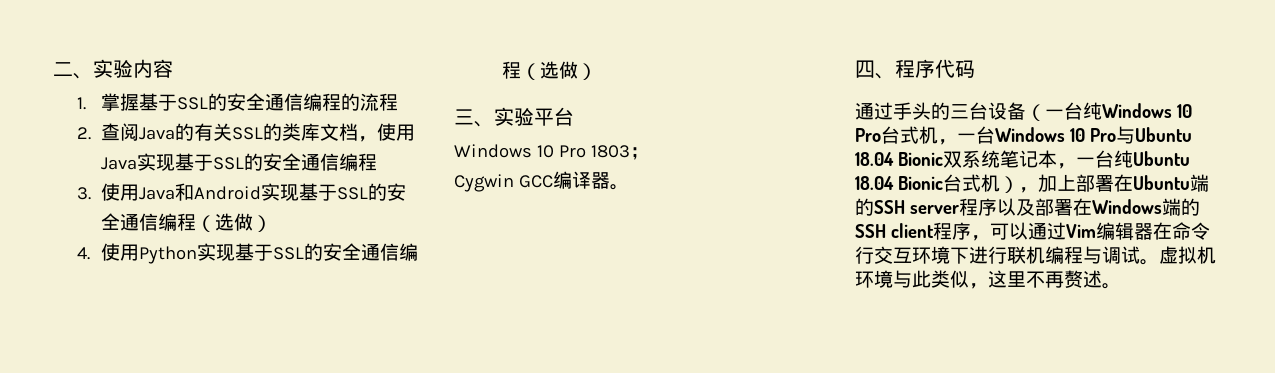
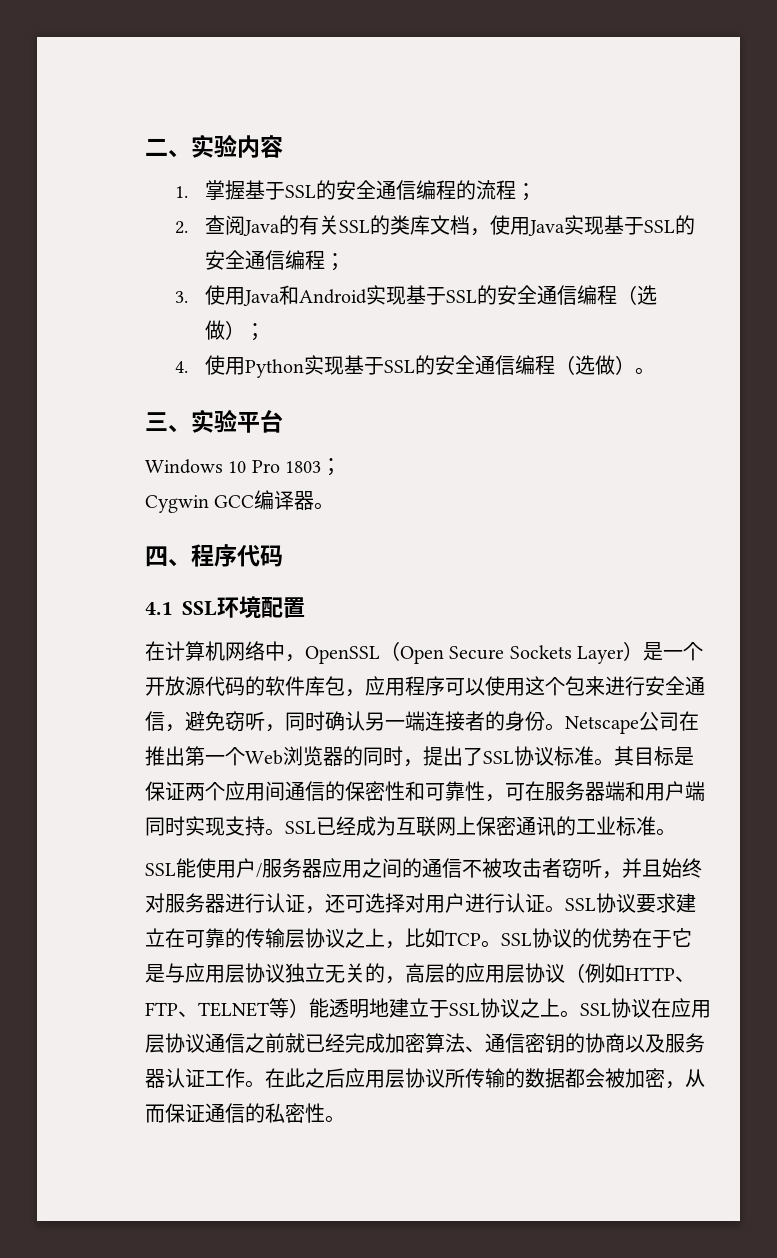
(399, 102) none -> [515,183,536,201] ；
(378, 162) none -> [324,253,345,271] ；
(273, 223) none -> [244,323,265,341] ；
(598, 71) none -> [634,367,655,375] 。
[855,102,1192,121] [855,126,1192,145] [855,150,1190,169] [855,174,1209,193] [855,198,1200,216] [855,222,1210,241] [855,246,1216,265] [855,270,1102,289] 通过手头的三台设备（一台纯Windows 10 Pro台式机，一台Windows 10 Pro与Ubuntu 18.04 Bionic双系统笔记本，一台纯Ubuntu 18.04 Bionic台式机），加上部署在Ubuntu端的SSH server程序以及部署在Windows端的SSH client程序，可以通过Vim编辑器在命令行交互环境下进行联机编程与调试。虚拟机环境与此类似，这里不再赘述 -> [145,596,305,618] [145,641,704,664] [145,676,705,697] [145,711,699,734] [145,746,694,767] [145,781,705,802] [145,816,676,837] [145,858,702,879] [145,893,696,914] [145,928,692,949] [145,963,695,984] [145,998,711,1018] [145,1033,705,1053] [145,1068,705,1089] [145,1103,325,1123] 4.1 SSL环境配置 // 在计算机网络中，OpenSSL（Open Secure Sockets Layer）是一个开放源代码的软件库包，应用程序可以使用这个包来进行安全通信，避免窃听，同时确认另一端连接者的身份。Netscape公司在推出第一个Web浏览器的同时，提出了SSL协议标准。其目标是保证两个应用间通信的保密性和可靠性，可在服务器端和用户端同时实现支持。SSL已经成为互联网上保密通讯的工业标准。 // SSL能使用户/服务器应用之间的通信不被攻击者窃听，并且始终对服务器进行认证，还可选择对用户进行认证。SSL协议要求建立在可靠的传输层协议之上，比如TCP。SSL协议的优势在于它是与应用层协议独立无关的，高层的应用层协议（例如HTTP、FTP、TELNET等）能透明地建立于SSL协议之上。SSL协议在应用层协议通信之前就已经完成加密算法、通信密钥的协商以及服务器认证工作。在此之后应用层协议所传输的数据都会被加密，从而保证通信的私密性

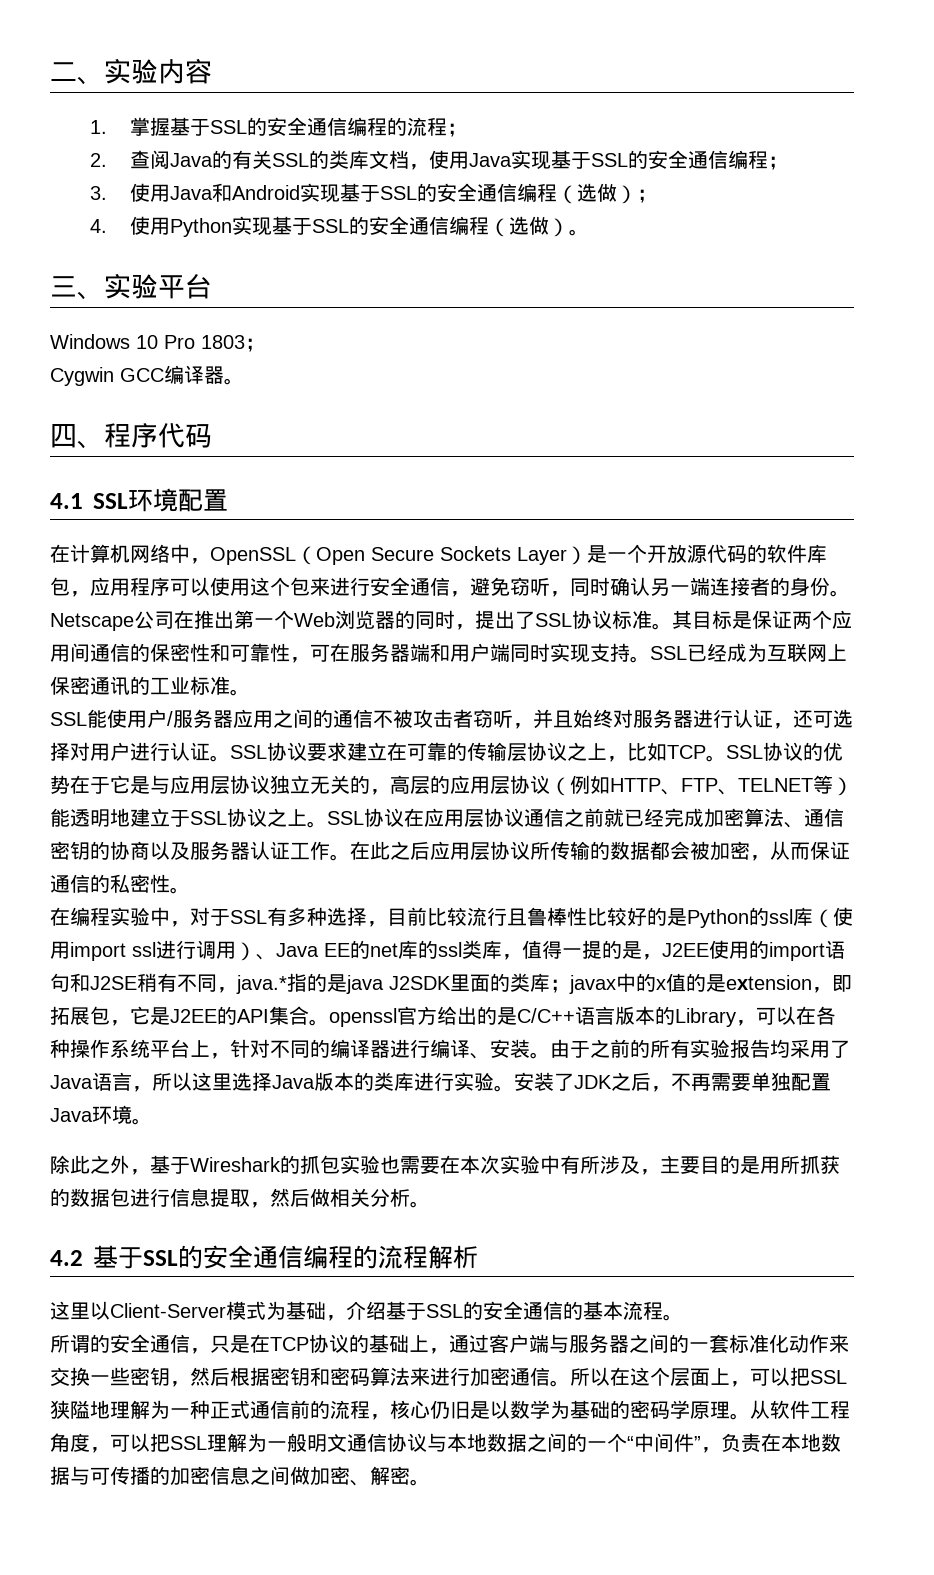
(345, 1119) none -> [50,907,853,928] [50,940,845,961] [50,973,852,994] [50,1006,836,1027] [50,1039,850,1059] [50,1072,831,1092] [50,1105,152,1125] [50,1155,840,1175] [50,1188,430,1208] [50,1245,478,1269] [50,1301,683,1321] [50,1334,849,1354] [50,1367,847,1387] [50,1400,850,1420] [50,1433,841,1453] [50,1466,430,1486] // 在编程实验中，对于SSL有多种选择，目前比较流行且鲁棒性比较好的是Python的ssl库（使用import ssl进行调用）、Java EE的net库的ssl类库，值得一提的是，J2EE使用的import语句和J2SE稍有不同，java.*指的是java J2SDK里面的类库；javax中的x值的是extension，即拓展包，它是J2EE的API集合。openssl官方给出的是C/C++语言版本的Library，可以在各种操作系统平台上，针对不同的编译器进行编译、安装。由于之前的所有实验报告均采用了Java语言，所以这里选择Java版本的类库进行实验。安装了JDK之后，不再需要单独配置Java环境。 // 除此之外，基于Wireshark的抓包实验也需要在本次实验中有所涉及，主要目的是用所抓获的数据包进行信息提取，然后做相关分析。 // 4.2基于SSL的安全通信编程的流程解析 // 这里以Client-Server模式为基础，介绍基于SSL的安全通信的基本流程。 // 所谓的安全通信，只是在TCP协议的基础上，通过客户端与服务器之间的一套标准化动作来交换一些密钥，然后根据密钥和密码算法来进行加密通信。所以在这个层面上，可以把SSL狭隘地理解为一种正式通信前的流程，核心仍旧是以数学为基础的密码学原理。从软件工程角度，可以把SSL理解为一般明文通信协议与本地数据之间的一个“中间件”，负责在本地数据与可传播的加密信息之间做加密、解密。

